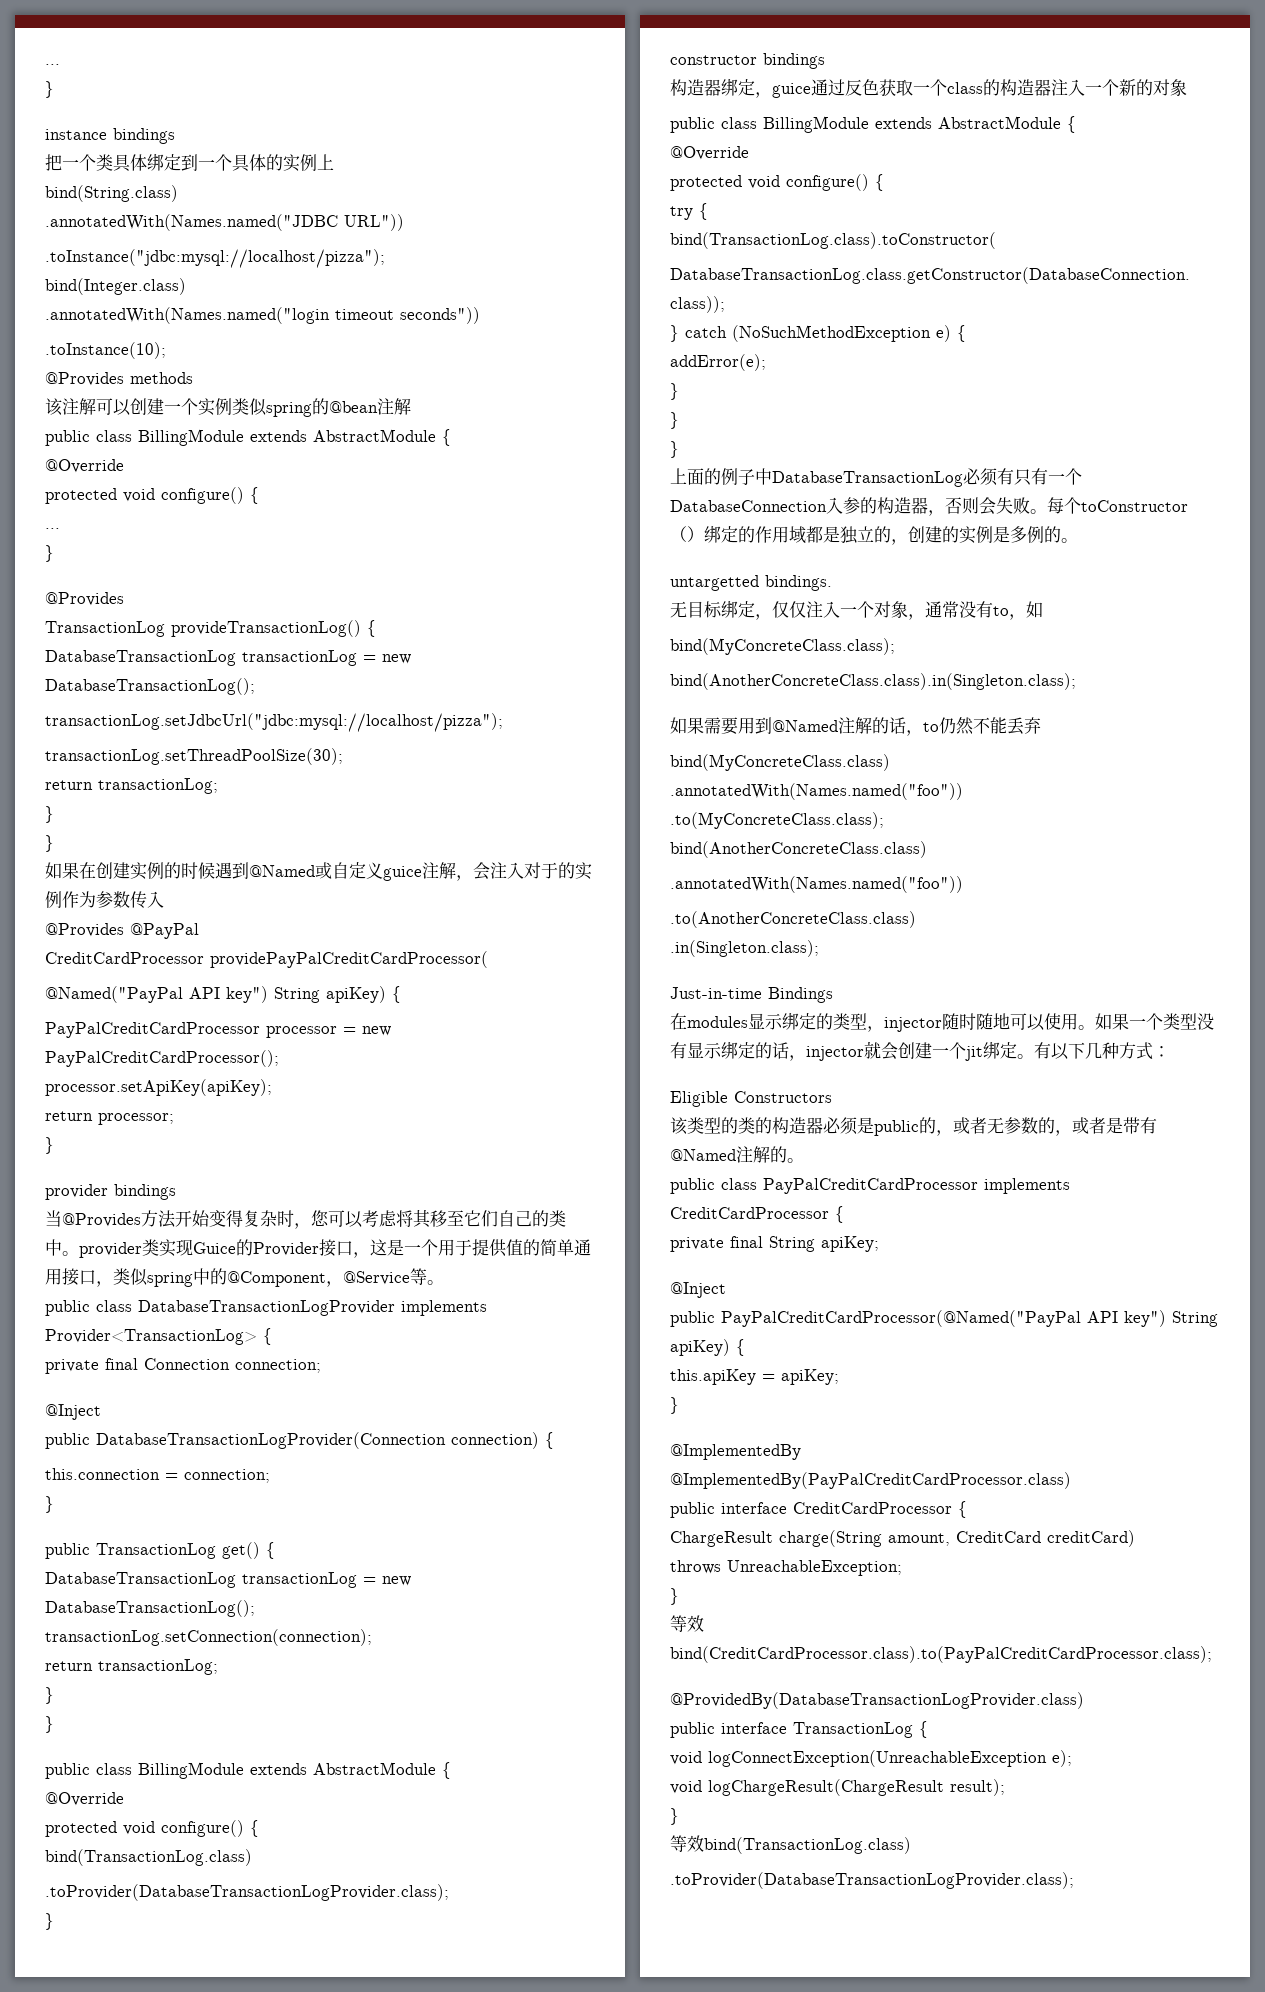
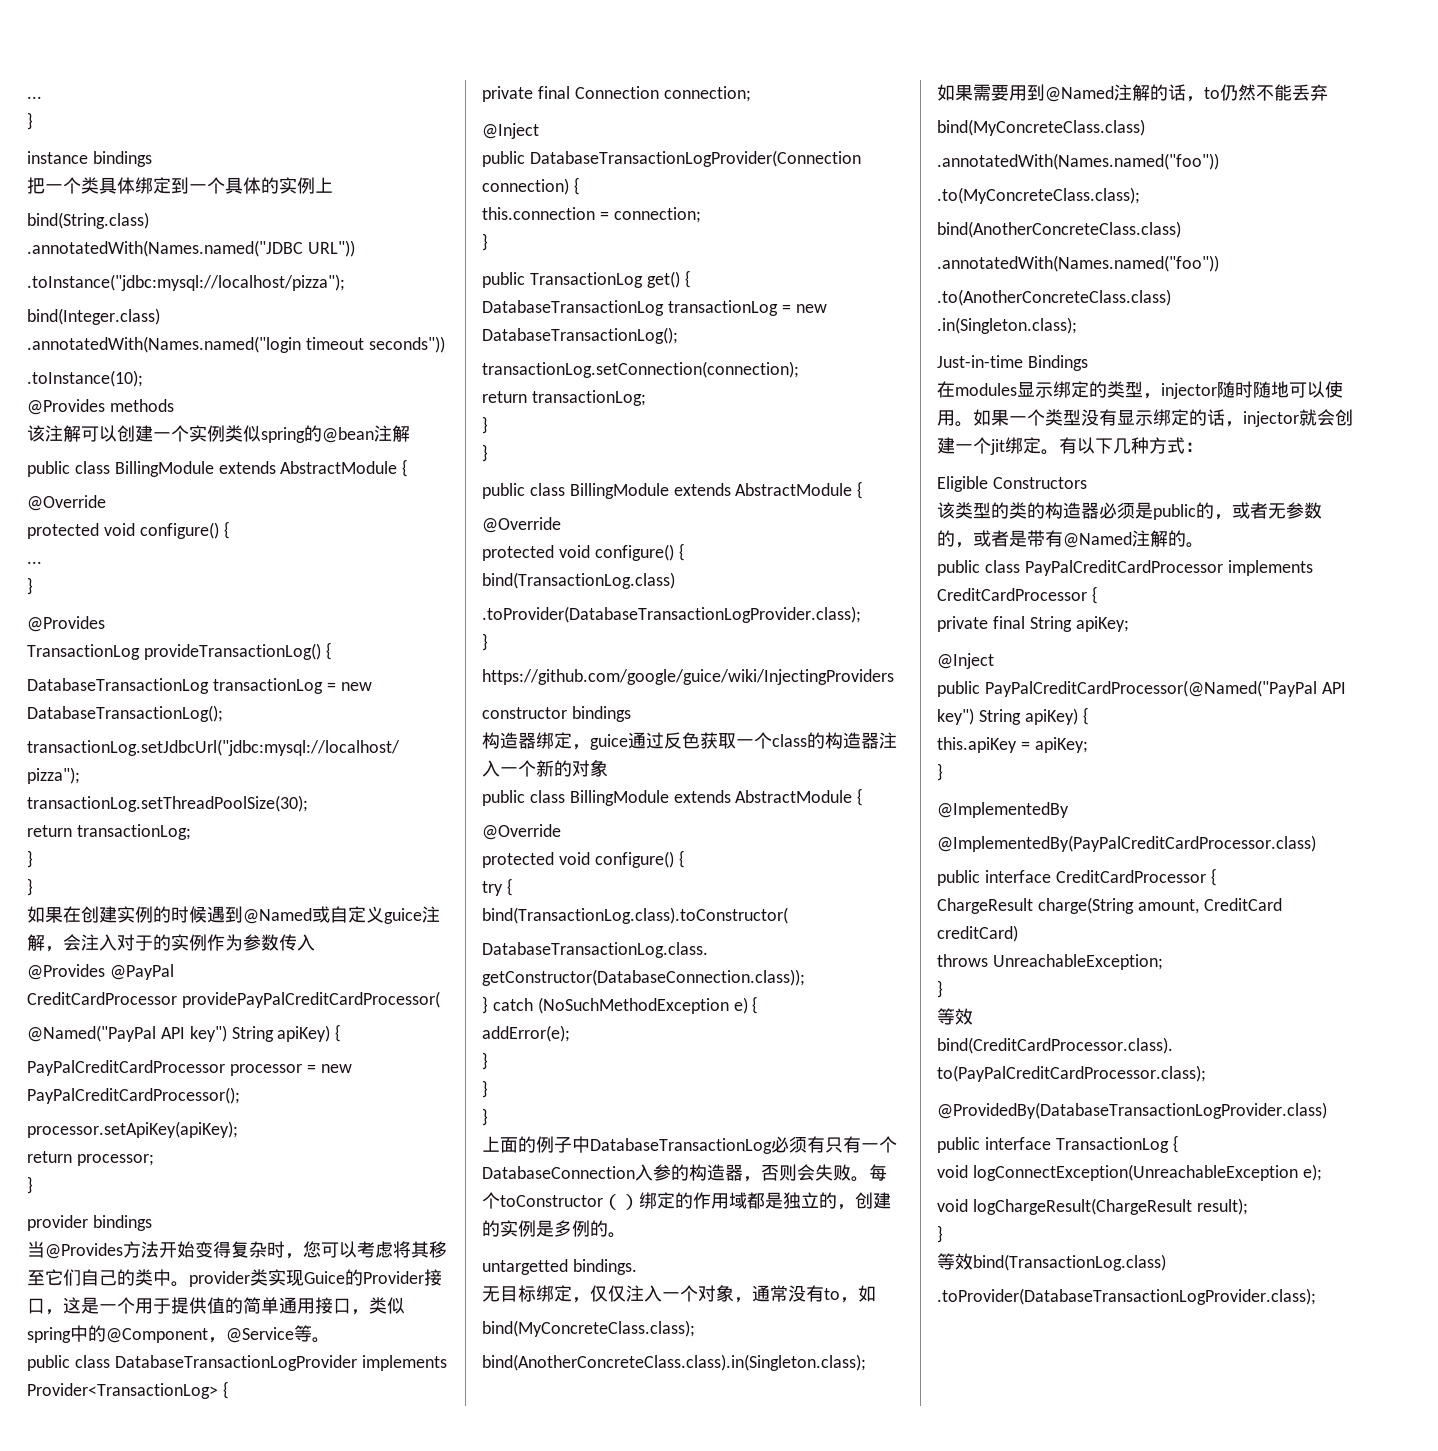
(54, 1921) none -> [482,669,894,685] // https://github.com/google/guice/wiki/InjectingProviders

